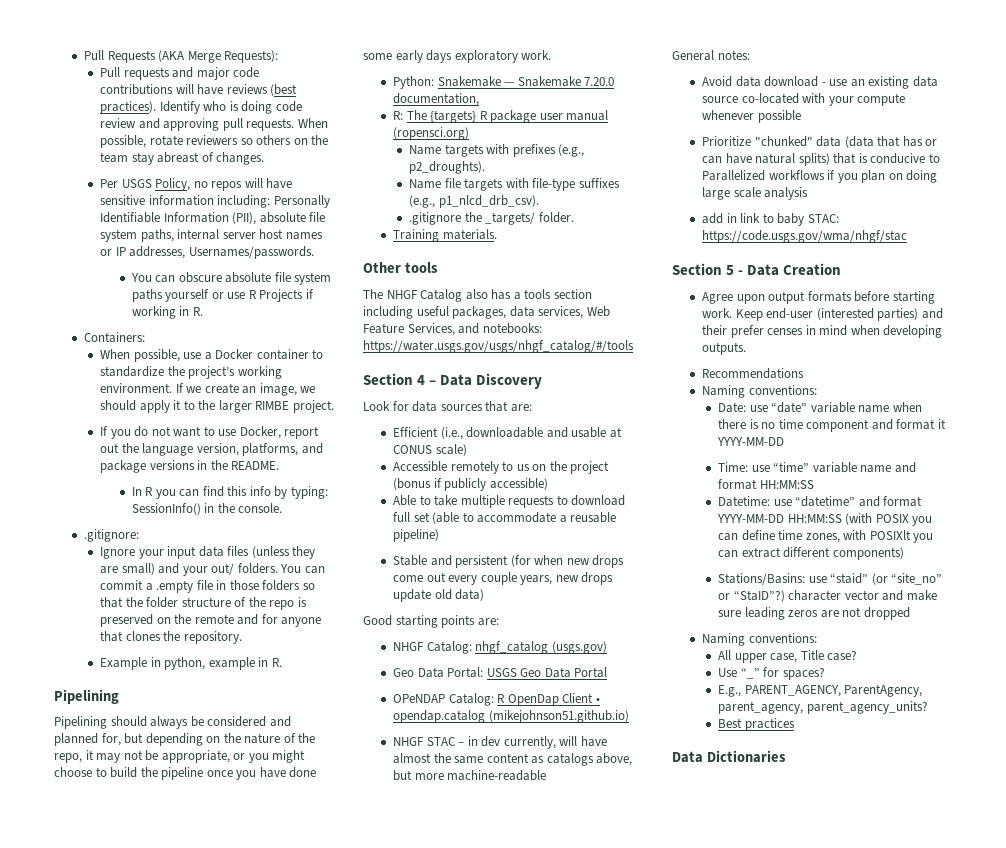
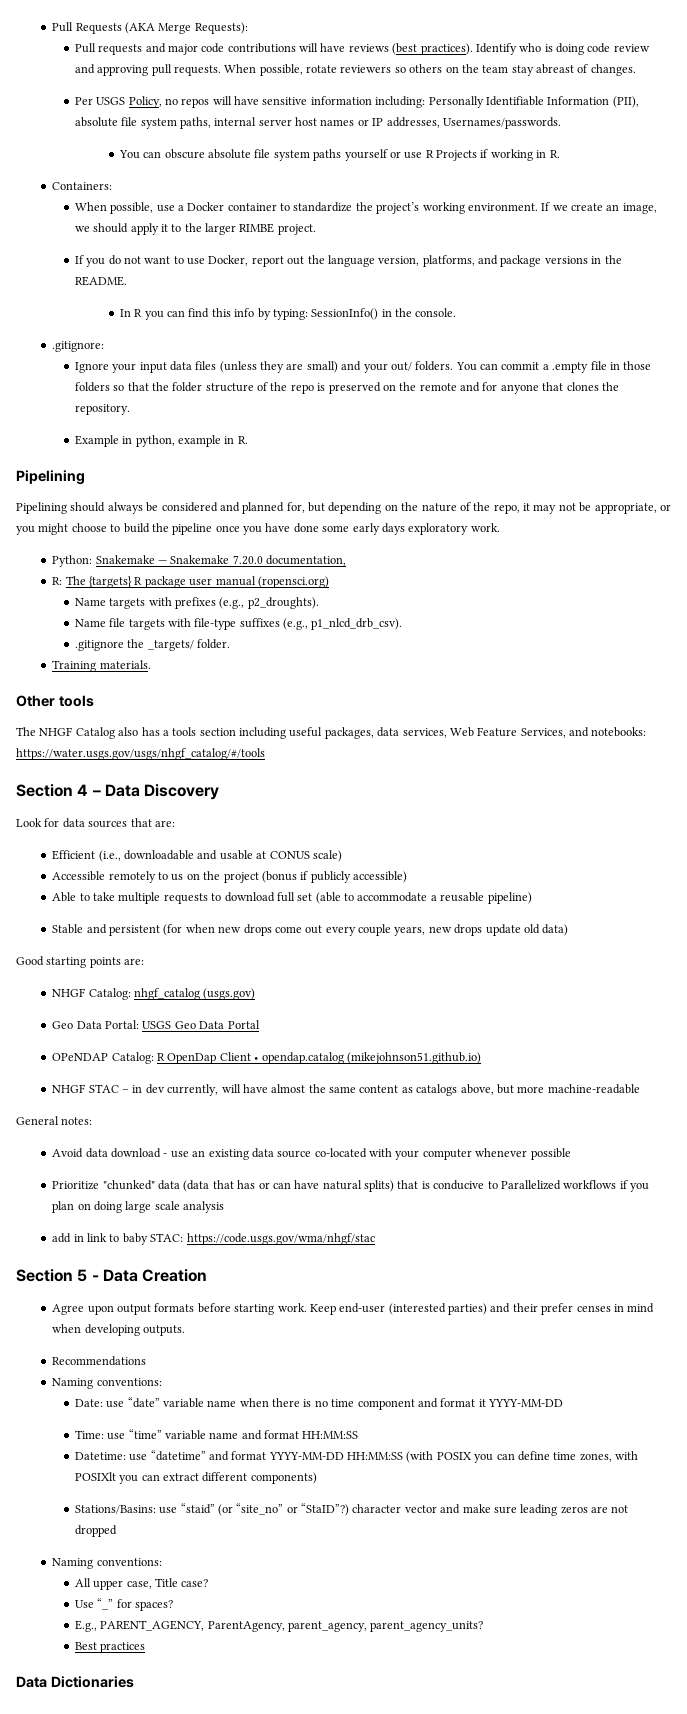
[857,93,906,106] compute -> [422,1149,472,1160] computer

